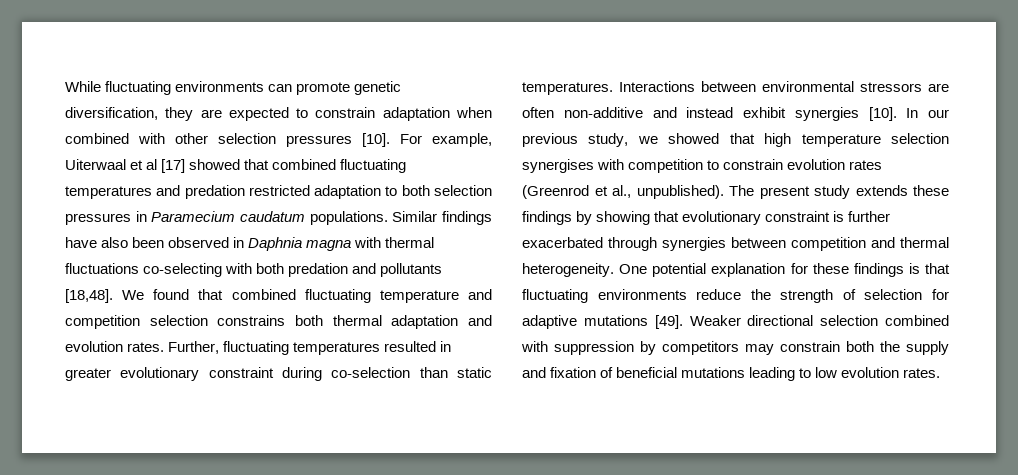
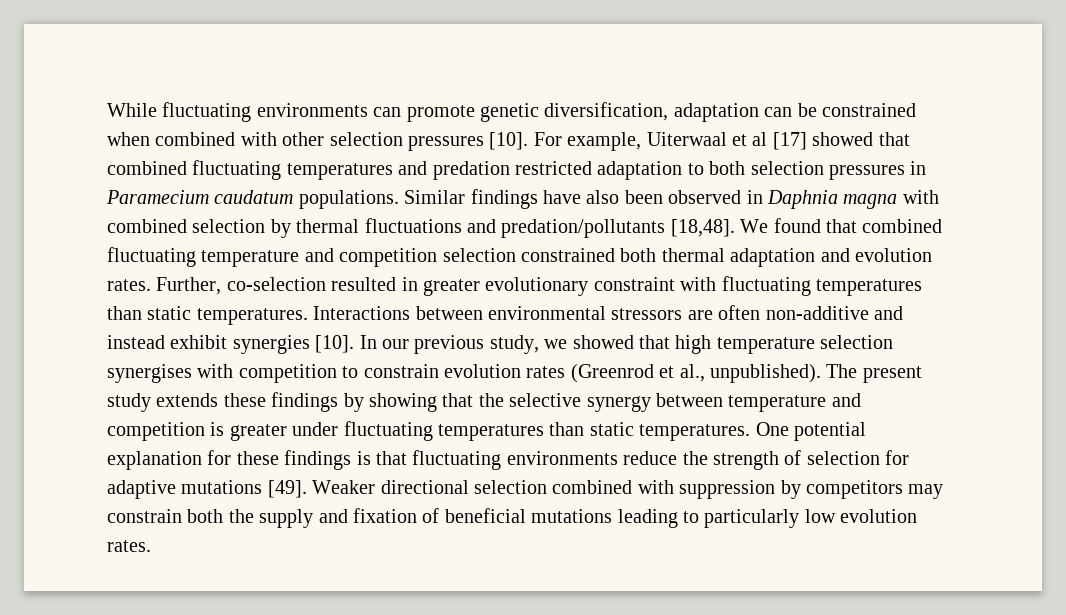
[165,107,450,121] they are expected to constrain adaptation -> [673,103,916,122] adaptation can be constrained
[385,237,435,248] [65,263,443,277] thermal fluctuations co-selecting with both predation and pollutants -> [107,218,666,238] combined selection by thermal fluctuations and predation/pollutants
[217,315,286,326] constrains -> [521,248,615,262] constrained
[223,341,381,355] fluctuating temperatures -> [226,277,326,291] co-selection
[282,367,411,381] during co-selection -> [680,276,922,296] with fluctuating temperatures
[682,211,891,225] [522,237,949,251] [522,263,614,277] evolutionary constraint is further exacerbated through synergies between competition and thermal heterogeneity. -> [478,393,861,412] [107,421,751,441] the selective synergy between temperature and competition is greater under fluctuating temperatures than static temperatures.
(812, 373) none -> [704,509,800,528] particularly

